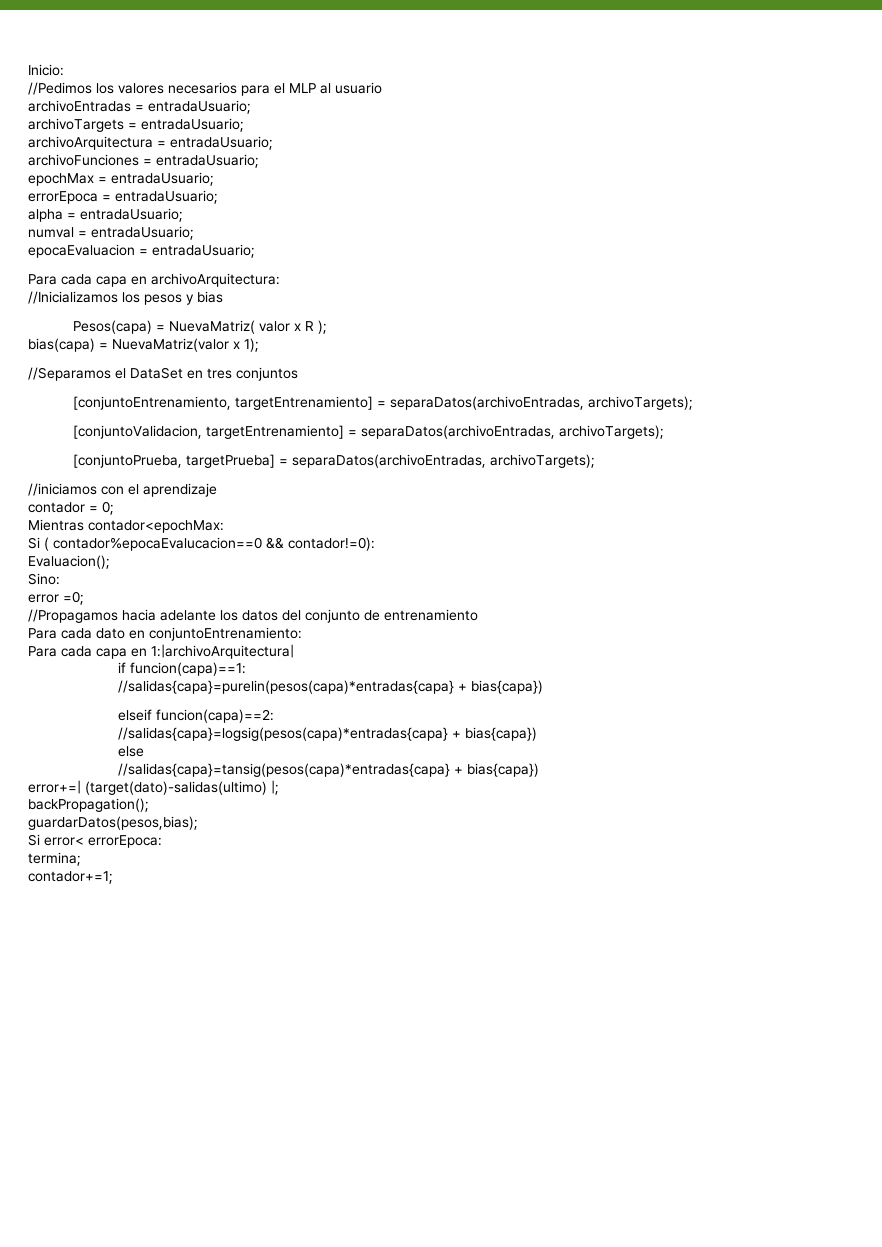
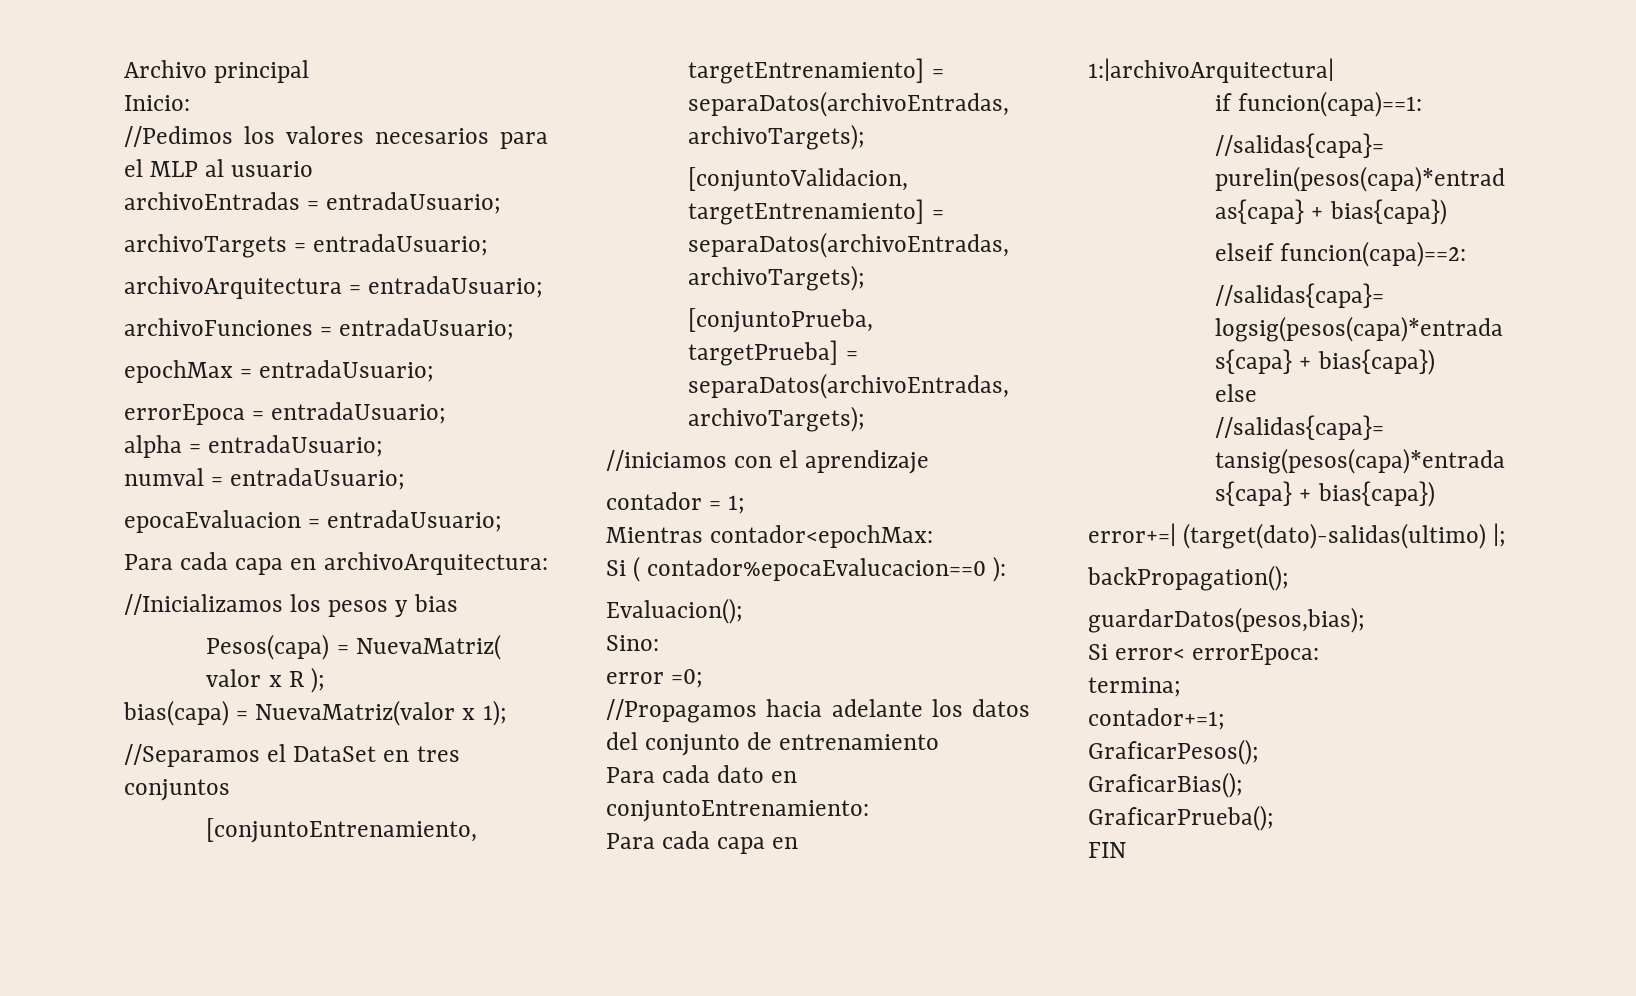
(28, 70) none -> [124,60,310,83] Archivo principal //
[102,501,114,515] 0; -> [728,495,746,514] 1;
[266,537,375,551] && contador!=0): -> [993,556,1007,582] ):
(113, 877) none -> [1088,739,1259,765] [1088,772,1243,798] [1088,805,1274,831] [1088,842,1126,858] // GraficarPesos(); // GraficarBias(); // GraficarPrueba(); // FIN

